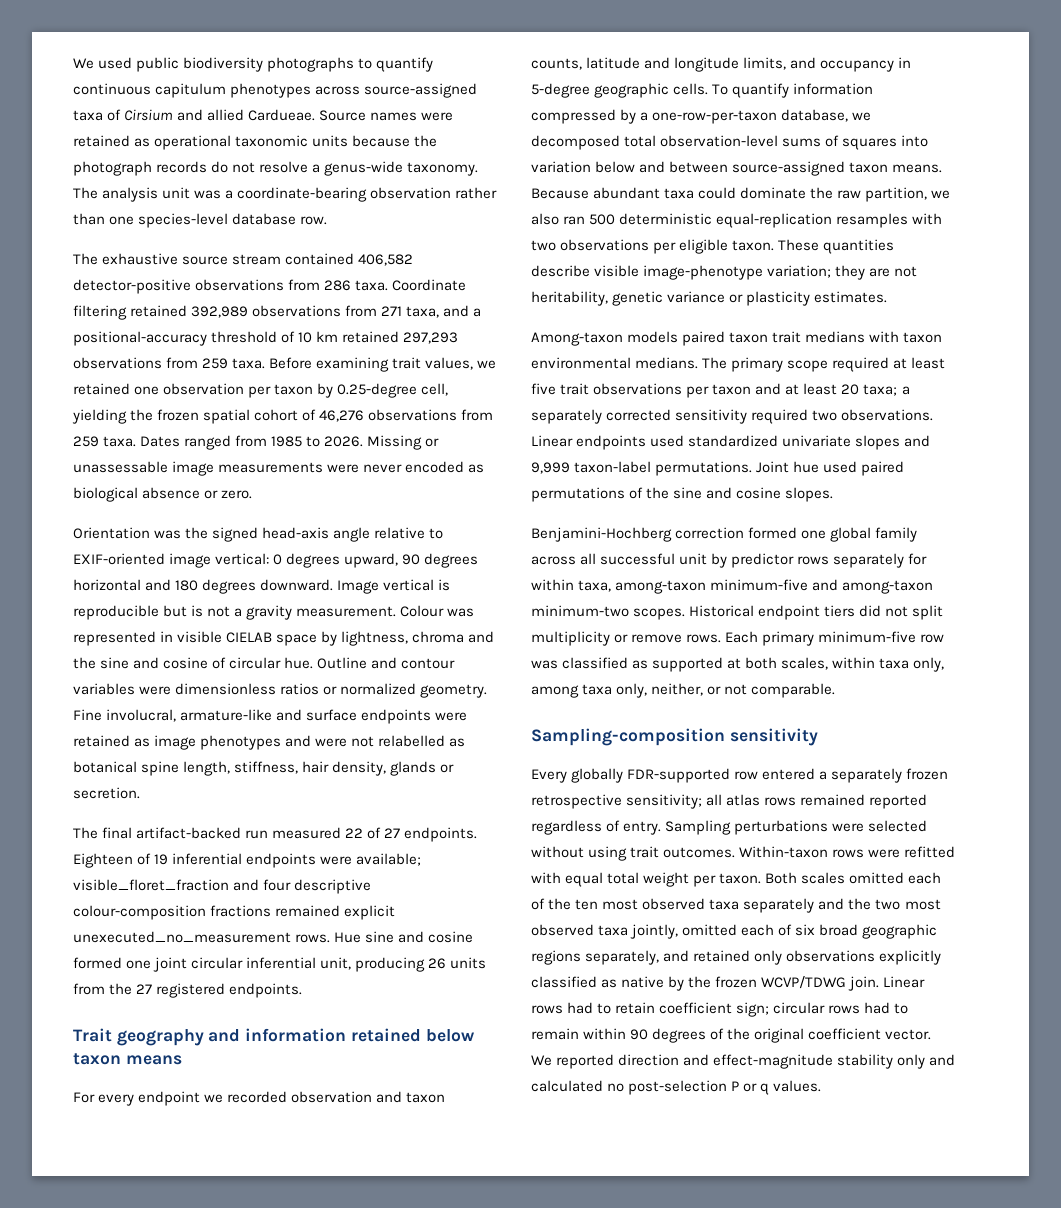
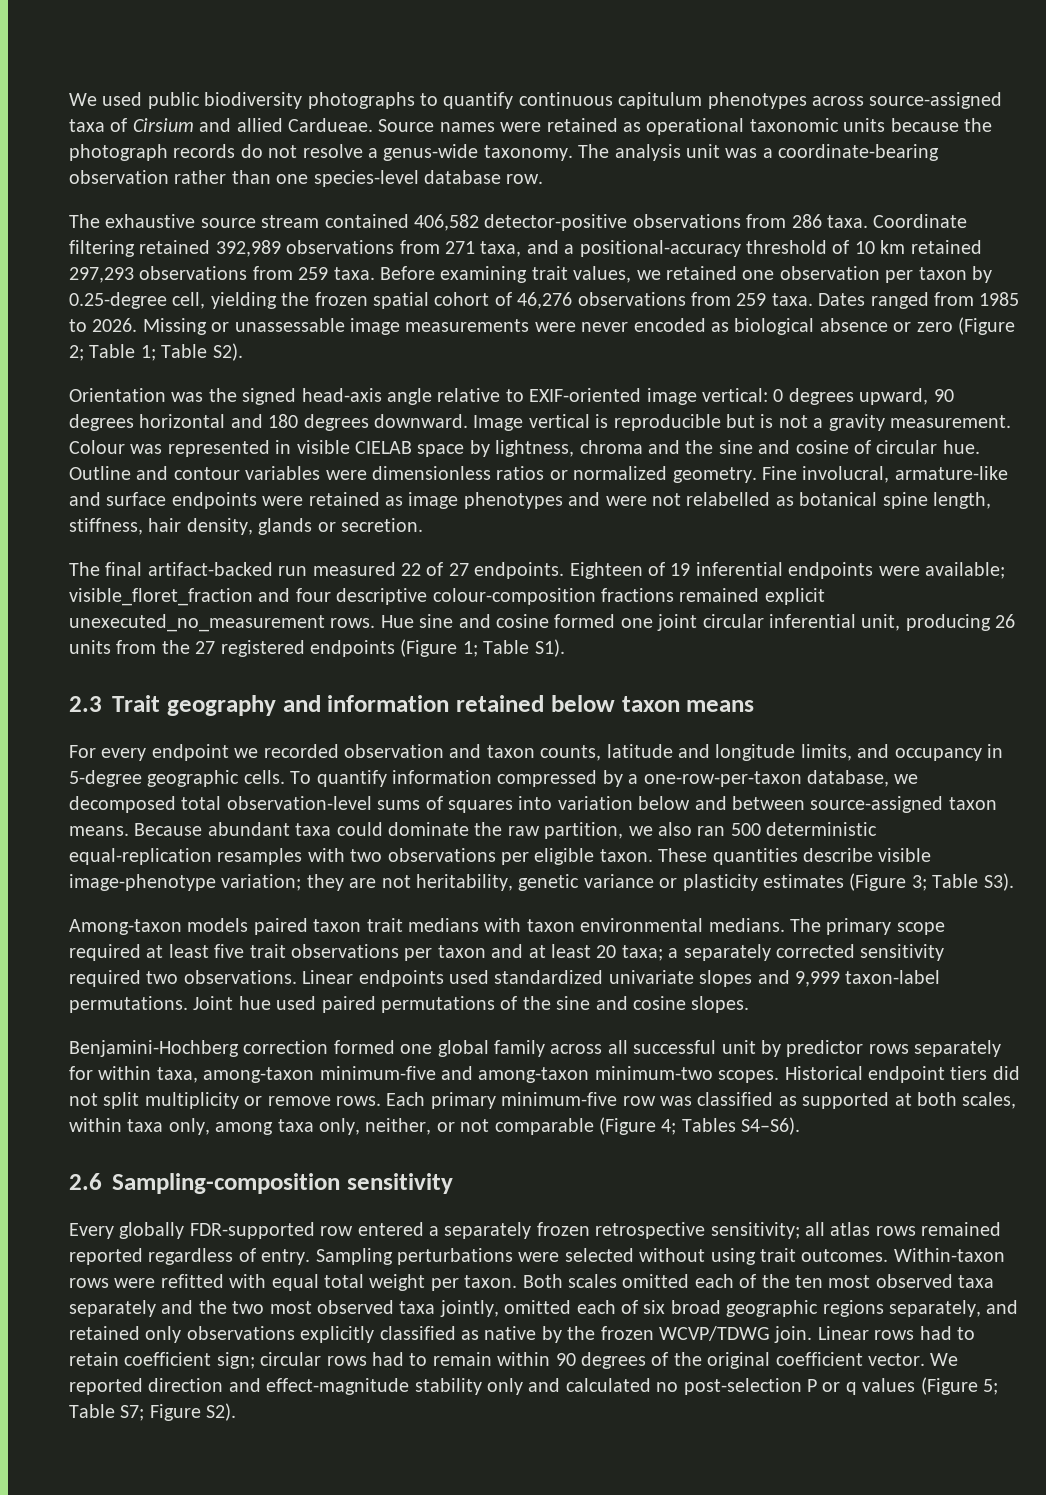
[221,490,253,499] zero. -> [916,317,1015,335] [69,343,243,361] zero (Figure 2; Table 1; Table S2).
[229,983,303,998] endpoints. // -> [310,639,565,657] [69,696,102,712] endpoints (Figure 1; Table S1). // 2.3
[814,291,888,303] estimates. -> [762,873,1014,891] estimates (Figure 3; Table S3).
[751,683,836,698] comparable. // -> [494,1117,801,1135] [69,1173,102,1190] comparable (Figure 4; Tables S4–S6). // 2.6
[773,1080,822,1092] values. -> [862,1377,998,1395] [69,1403,237,1421] values (Figure 5; Table S7; Figure S2).

